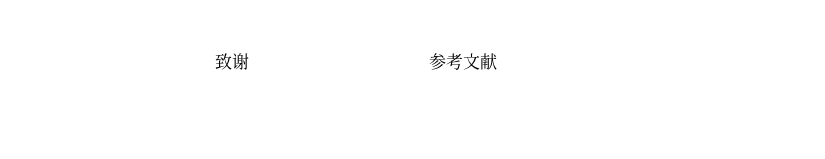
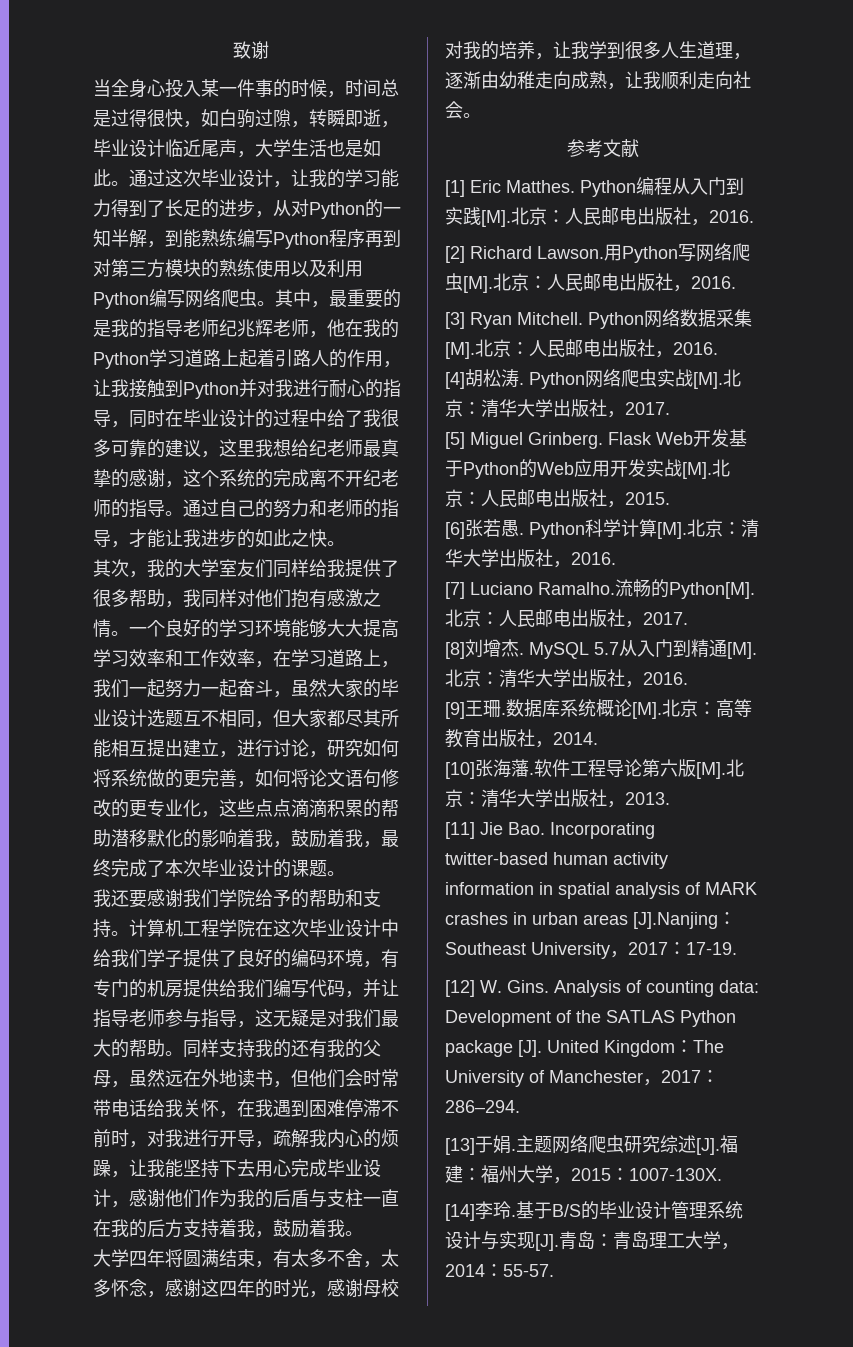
[429,53,497,70] 参考文献 -> [93,79,399,98] [93,109,399,128] [93,139,381,158] [93,169,399,188] [93,199,401,219] [93,229,401,249] [93,259,363,278] [93,289,401,309] [93,319,399,338] [93,349,401,369] [93,379,401,399] [93,409,399,428] [93,439,399,458] [93,469,399,488] [93,499,399,518] [93,529,345,548] [93,559,399,578] [93,589,381,608] [93,619,399,638] [93,649,399,668] [93,679,399,698] [93,709,399,728] [93,739,399,758] [93,769,399,788] [93,799,399,818] [93,829,399,848] [93,859,345,878] [93,889,381,908] [93,919,399,938] [93,949,399,968] [93,979,399,998] [93,1009,399,1028] [93,1039,381,1058] [93,1069,399,1088] [93,1099,399,1118] [93,1129,399,1148] [93,1159,381,1178] [93,1189,399,1208] [93,1219,363,1238] [93,1249,399,1268] [93,1279,399,1298] [445,41,751,60] [445,71,751,90] [445,101,481,119] [566,139,639,158] [445,177,744,197] [445,207,754,227] [445,243,750,263] [445,273,736,293] [445,309,752,329] [445,339,718,359] [445,368,741,389] [445,399,670,418] [445,429,747,449] [445,459,730,479] [445,489,670,508] [445,519,759,539] [445,549,616,568] [445,579,755,599] [445,609,688,628] [445,639,757,659] [445,669,688,688] [445,699,752,719] [445,729,598,748] [445,759,744,779] [445,789,670,808] [445,822,655,839] [445,852,668,869] [445,882,757,899] [445,912,736,929] [445,942,737,959] [445,980,759,997] [445,1010,736,1027] [445,1040,724,1057] [445,1070,719,1087] [445,1100,520,1113] [445,1135,738,1155] [445,1165,722,1184] [445,1201,743,1221] [445,1231,739,1251] [445,1264,554,1277] 当全身心投入某一件事的时候，时间总是过得很快，如白驹过隙，转瞬即逝，毕业设计临近尾声，大学生活也是如此。通过这次毕业设计，让我的学习能力得到了长足的进步，从对Python的一知半解，到能熟练编写Python程序再到对第三方模块的熟练使用以及利用Python编写网络爬虫。其中，最重要的是我的指导老师纪兆辉老师，他在我的Python学习道路上起着引路人的作用，让我接触到Python并对我进行耐心的指导，同时在毕业设计的过程中给了我很多可靠的建议，这里我想给纪老师最真挚的感谢，这个系统的完成离不开纪老师的指导。通过自己的努力和老师的指导，才能让我进步的如此之快。 // 其次，我的大学室友们同样给我提供了很多帮助，我同样对他们抱有感激之情。一个良好的学习环境能够大大提高学习效率和工作效率，在学习道路上，我们一起努力一起奋斗，虽然大家的毕业设计选题互不相同，但大家都尽其所能相互提出建立，进行讨论，研究如何将系统做的更完善，如何将论文语句修改的更专业化，这些点点滴滴积累的帮助潜移默化的影响着我，鼓励着我，最终完成了本次毕业设计的课题。 // 我还要感谢我们学院给予的帮助和支持。计算机工程学院在这次毕业设计中给我们学子提供了良好的编码环境，有专门的机房提供给我们编写代码，并让指导老师参与指导，这无疑是对我们最大的帮助。同样支持我的还有我的父母，虽然远在外地读书，但他们会时常带电话给我关怀，在我遇到困难停滞不前时，对我进行开导，疏解我内心的烦躁，让我能坚持下去用心完成毕业设计，感谢他们作为我的后盾与支柱一直在我的后方支持着我，鼓励着我。 // 大学四年将圆满结束，有太多不舍，太多怀念，感谢这四年的时光，感谢母校对我的培养，让我学到很多人生道理，逐渐由幼稚走向成熟，让我顺利走向社会。 // 参考文献 // [1] Eric Matthes. Python编程从入门到实践[M].北京：人民邮电出版社，2016. // [2] Richard Lawson.用Python写网络爬虫[M].北京：人民邮电出版社，2016. // [3] Ryan Mitchell. Python网络数据采集[M].北京：人民邮电出版社，2016. // [4]胡松涛. Python网络爬虫实战[M].北京：清华大学出版社，2017. // [5] Miguel Grinberg. Flask Web开发基于Python的Web应用开发实战[M].北京：人民邮电出版社，2015. // [6]张若愚. Python科学计算[M].北京：清华大学出版社，2016. // [7] Luciano Ramalho.流畅的Python[M].北京：人民邮电出版社，2017. // [8]刘增杰. MySQL 5.7从入门到精通[M].北京：清华大学出版社，2016. // [9]王珊.数据库系统概论[M].北京：高等教育出版社，2014. // [10]张海藩.软件工程导论第六版[M].北京：清华大学出版社，2013. // [11] Jie Bao. Incorporating twitter-based human activity information in spatial analysis of MARK crashes in urban areas [J].Nanjing：Southeast University，2017：17-19. // [12] W. Gins. Analysis of counting data: Development of the SATLAS Python package [J]. United Kingdom：The University of Manchester，2017：286–294. // [13]于娟.主题网络爬虫研究综述[J].福建：福州大学，2015：1007-130X. // [14]李玲.基于B/S的毕业设计管理系统设计与实现[J].青岛：青岛理工大学，2014：55-57.

